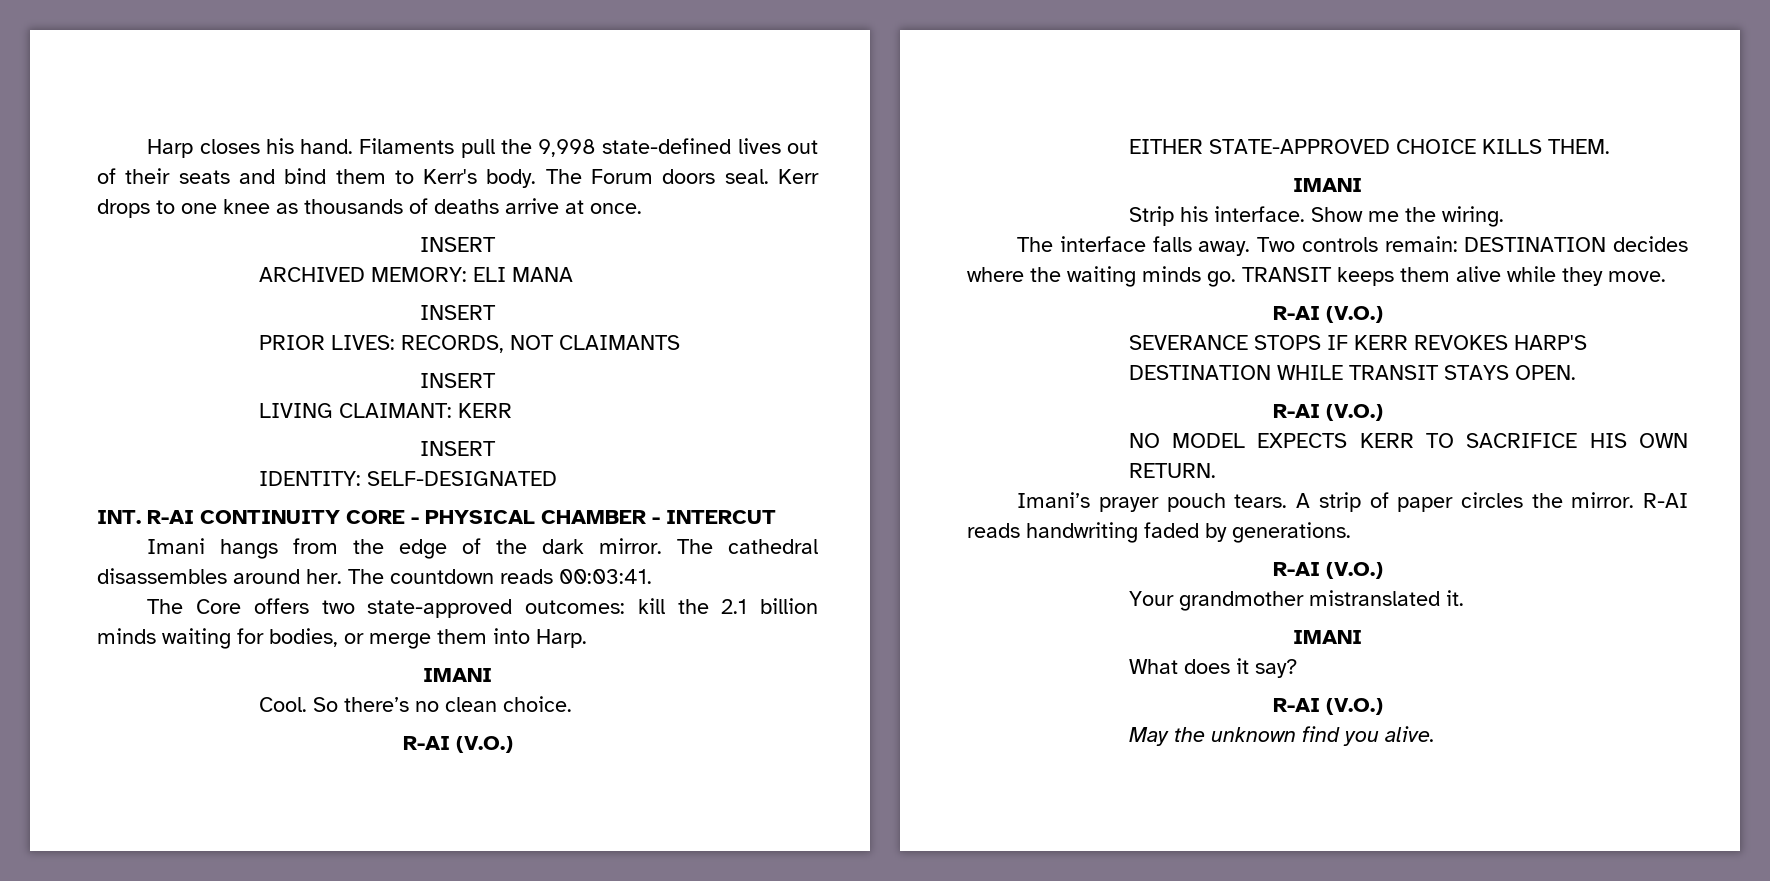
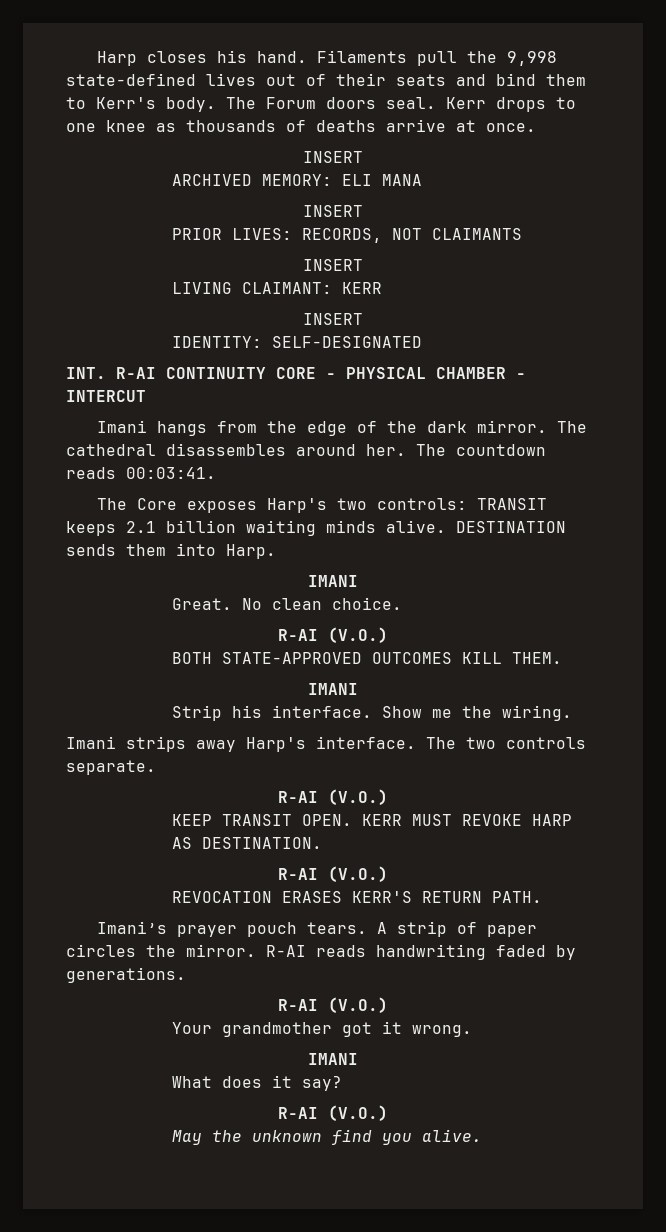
[253,598,819,618] [97,628,431,649] offers two state-approved outcomes: kill the 2.1 billion minds waiting for bodies, or merge -> [186,498,547,513] [66,520,566,536] [66,544,116,556] exposes Harp's two controls: TRANSIT keeps 2.1 billion waiting minds alive. DESTINATION sends
[258,697,439,712] Cool. So there’s no -> [172,598,263,610] Great. No
[1128,139,1542,154] EITHER STATE-APPROVED CHOICE KILLS -> [172,652,503,664] BOTH STATE-APPROVED OUTCOMES KILL
[1017,236,1688,256] [967,266,1666,287] [1272,306,1383,323] [1128,335,1587,350] [1128,365,1576,380] [1272,404,1383,421] [1128,433,1688,448] [1128,463,1216,478] The interface falls away. Two controls remain: DESTINATION decides where the waiting minds go. TRANSIT keeps them alive while they move. // R-AI (V.O.) // SEVERANCE STOPS IF KERR REVOKES HARP'S DESTINATION WHILE TRANSIT STAYS OPEN. // R-AI (V.O.) // NO MODEL EXPECTS KERR TO SACRIFICE HIS OWN RETURN. -> [66,736,586,752] [66,760,156,775] [278,789,388,805] [172,814,573,826] [172,837,323,849] [278,866,388,882] [172,891,543,903] Imani strips away Harp's interface. The two controls separate. // R-AI (V.O.) // KEEP TRANSIT OPEN. KERR MUST REVOKE HARP AS DESTINATION. // R-AI (V.O.) // REVOCATION ERASES KERR'S RETURN PATH.
[1308,590,1464,606] mistranslated it. -> [342,1021,473,1037] got it wrong.

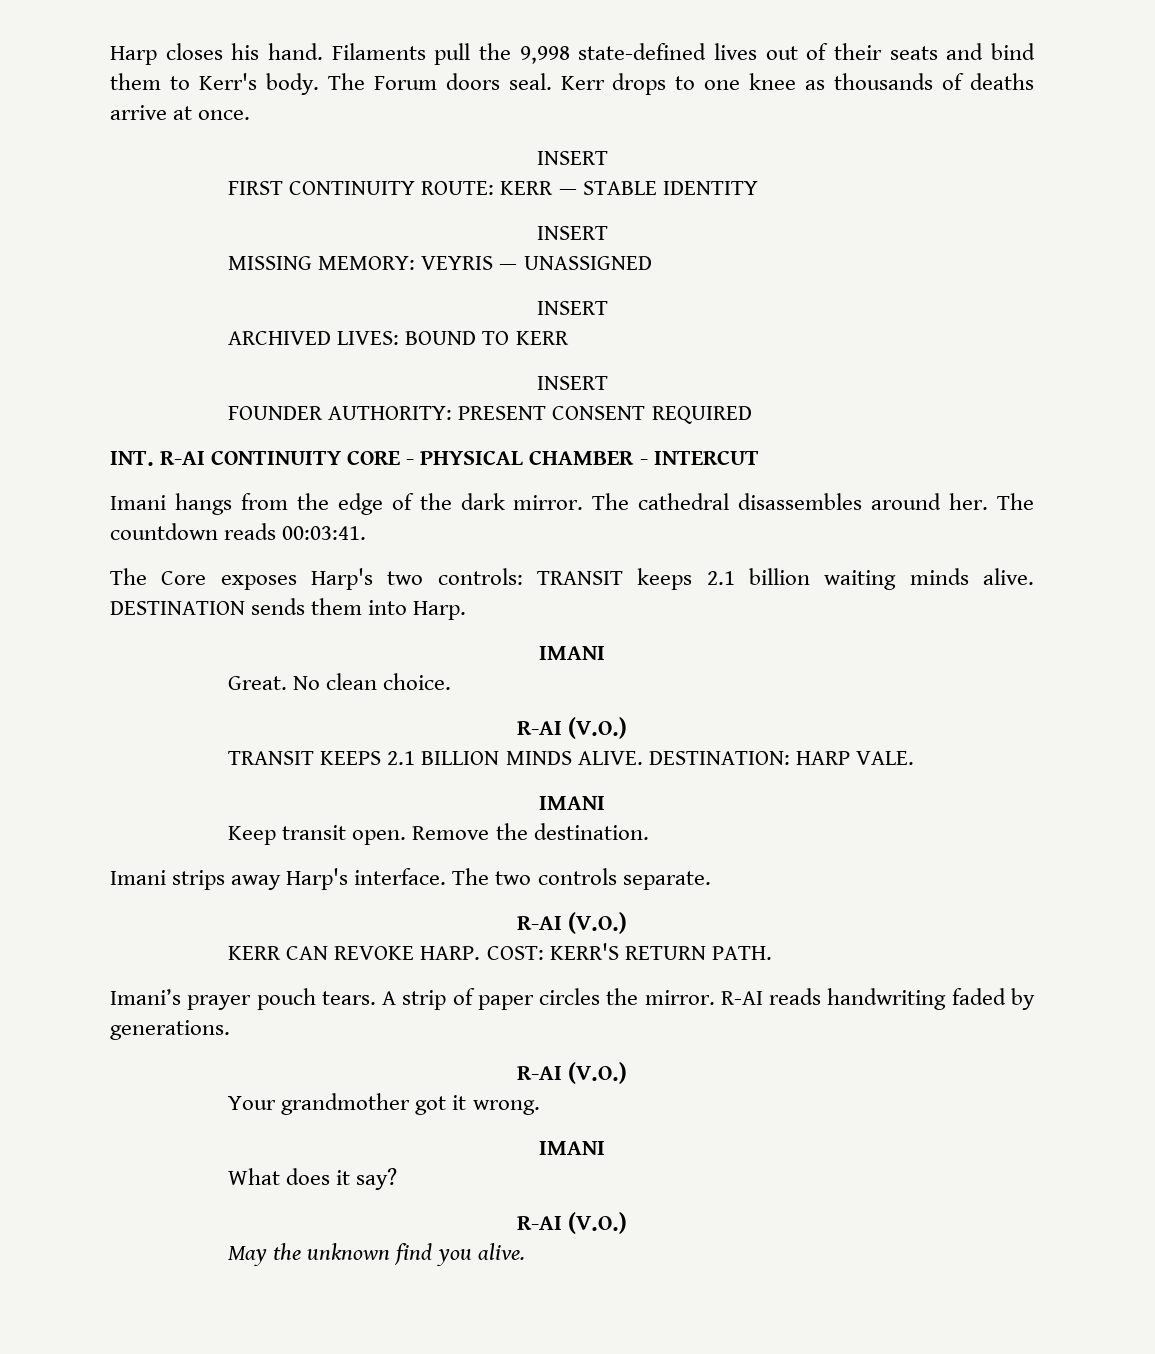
[172,174,423,186] [303,205,363,217] [172,228,523,243] [303,259,363,271] [172,282,383,294] [303,313,363,325] [172,336,423,348] ARCHIVED MEMORY: ELI MANA // INSERT // PRIOR LIVES: RECORDS, NOT CLAIMANTS // INSERT // LIVING CLAIMANT: KERR // INSERT // IDENTITY: SELF-DESIGNATED -> [228,181,758,195] [536,226,608,240] [228,256,652,270] [536,301,608,315] [228,331,569,345] [536,376,608,390] [228,406,752,424] FIRST CONTINUITY ROUTE: KERR — STABLE IDENTITY // INSERT // MISSING MEMORY: VEYRIS — UNASSIGNED // INSERT // ARCHIVED LIVES: BOUND TO KERR // INSERT // FOUNDER AUTHORITY: PRESENT CONSENT REQUIRED
[172,652,563,664] [308,683,358,695] [172,705,573,721] BOTH STATE-APPROVED OUTCOMES KILL THEM. // IMANI // Strip his interface. Show me the wiring. -> [228,751,914,765] [539,796,605,810] [228,823,649,845] TRANSIT KEEPS 2.1 BILLION MINDS ALIVE. DESTINATION: HARP VALE. // IMANI // Keep transit open. Remove the destination.
[172,814,573,826] [172,837,323,849] [278,866,388,882] [172,891,343,903] KEEP TRANSIT OPEN. KERR MUST REVOKE HARP AS DESTINATION. // R-AI (V.O.) // REVOCATION ERASES -> [228,946,544,960] KERR CAN REVOKE HARP. COST:

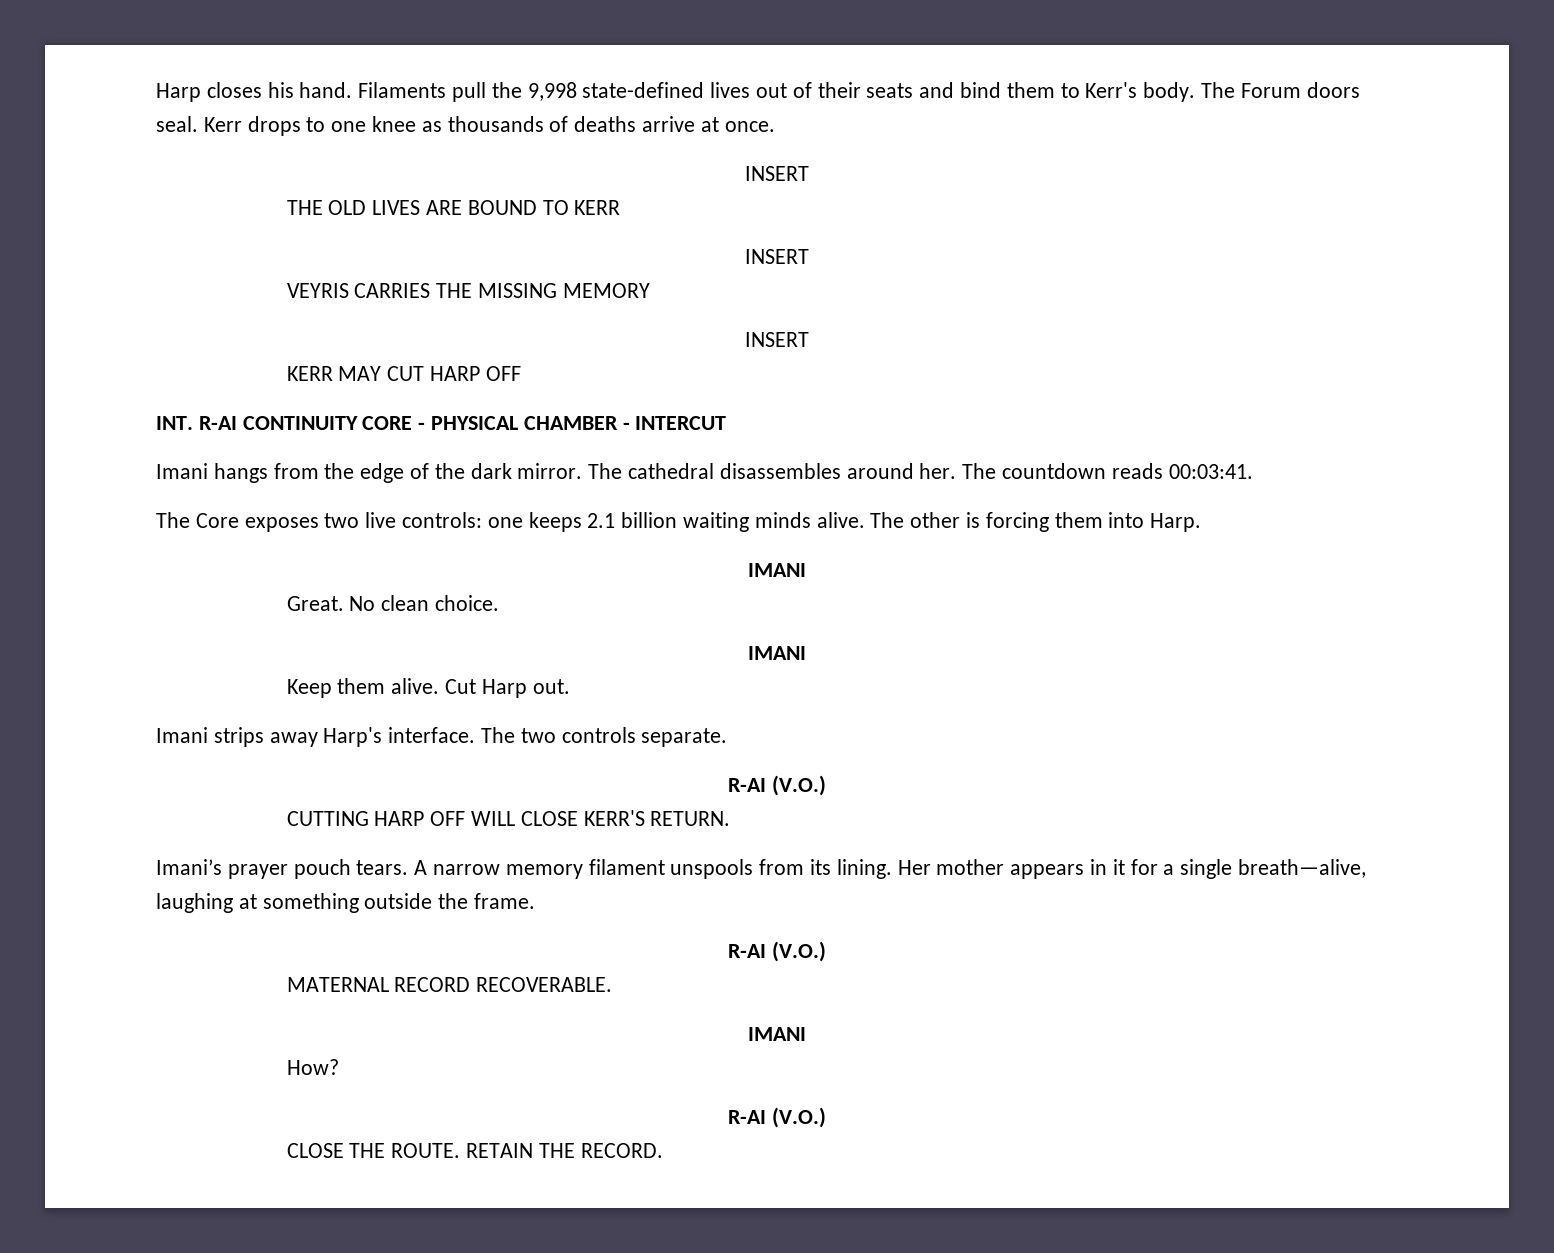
[228,181,758,195] [536,226,608,240] [228,256,652,270] [536,301,608,315] [228,331,569,345] [536,376,608,390] [228,406,752,424] FIRST CONTINUITY ROUTE: KERR — STABLE IDENTITY // INSERT // MISSING MEMORY: VEYRIS — UNASSIGNED // INSERT // ARCHIVED LIVES: BOUND TO KERR // INSERT // FOUNDER AUTHORITY: PRESENT CONSENT REQUIRED -> [286,200,621,215] [745,249,809,264] [286,283,650,298] [745,332,809,347] [286,366,521,381] THE OLD LIVES ARE BOUND TO KERR // INSERT // VEYRIS CARRIES THE MISSING MEMORY // INSERT // KERR MAY CUT HARP OFF
[311,568,623,590] Harp's two controls: TRANSIT -> [324,512,523,528] two live controls: one
[110,598,306,615] DESTINATION sends -> [870,512,1049,532] The other is forcing
[516,717,628,739] [228,751,914,765] [539,796,605,810] [228,823,649,845] R-AI (V.O.) // TRANSIT KEEPS 2.1 BILLION MINDS ALIVE. DESTINATION: HARP VALE. // IMANI // Keep transit open. Remove the destination. -> [748,646,806,660] [286,678,570,698] IMANI // Keep them alive. Cut Harp out.
[228,943,772,960] KERR CAN REVOKE HARP. COST: KERR'S RETURN PATH. -> [286,810,731,826] CUTTING HARP OFF WILL CLOSE KERR'S RETURN.
[402,988,1035,1010] [110,1020,230,1040] [516,1062,628,1084] [228,1093,540,1115] [539,1141,605,1155] [228,1168,398,1190] [516,1212,628,1234] [228,1243,525,1266] strip of paper circles the mirror. R-AI reads handwriting faded by generations. // R-AI (V.O.) // Your grandmother got it wrong. // IMANI // What does it say? // R-AI (V.O.) // May the unknown find you alive. -> [433,859,1367,879] [156,893,536,913] [728,941,826,962] [286,977,613,992] [748,1027,806,1041] [286,1059,339,1075] [728,1107,826,1128] [286,1143,663,1158] narrow memory filament unspools from its lining. Her mother appears in it for a single breath—alive, laughing at something outside the frame. // R-AI (V.O.) // MATERNAL RECORD RECOVERABLE. // IMANI // How? // R-AI (V.O.) // CLOSE THE ROUTE. RETAIN THE RECORD.

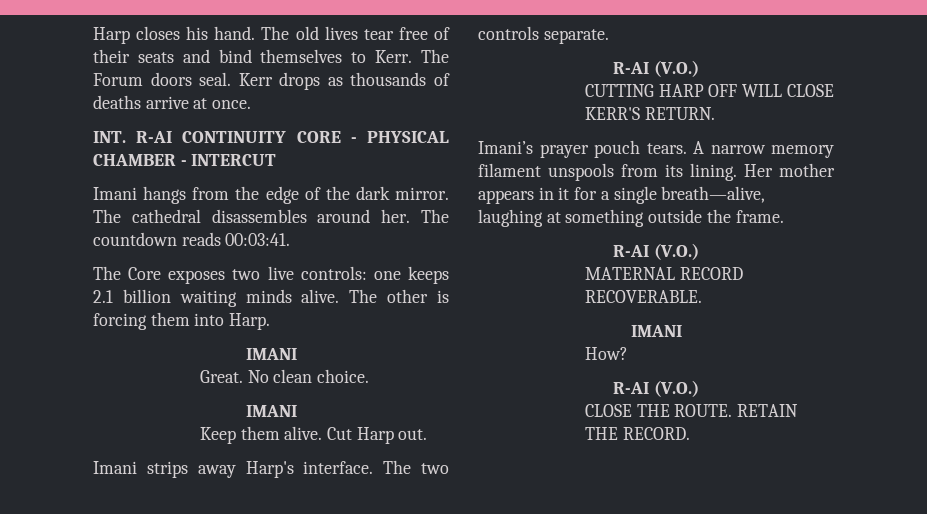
[358,82,788,102] Filaments pull the 9,998 state-defined lives out -> [261,26,428,40] The old lives tear free
[1006,82,1196,102] them to Kerr's body. -> [260,49,413,63] themselves to Kerr.
[306,116,417,132] to one knee -> (321, 81) none
[745,166,809,181] [286,200,621,215] [745,249,809,264] [286,283,650,298] [745,332,809,347] [286,366,521,381] // INSERT // THE OLD LIVES ARE BOUND TO KERR // INSERT // VEYRIS CARRIES THE MISSING MEMORY // INSERT // KERR MAY CUT HARP OFF -> (252, 104) none

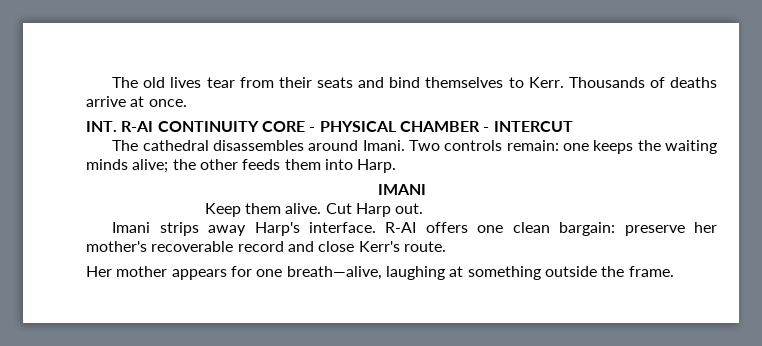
[93,26,256,44] Harp closes his hand. -> (112, 82) none
[398,27,450,40] free of -> [239,77,274,88] from
[420,49,449,63] [93,72,427,90] The Forum doors seal. Kerr drops as thousands -> [568,77,645,88] Thousands
[93,186,449,204] [93,209,449,223] [93,232,291,246] [93,266,449,284] [93,289,449,307] [93,313,147,330] Imani hangs from the edge of the dark mirror. The cathedral disassembles around her. The countdown reads 00:03:41. // The Core exposes two live controls: one keeps 2.1 billion waiting minds alive. The other is forcing -> [112,140,717,154] [86,159,281,173] The cathedral disassembles around Imani. Two controls remain: one keeps the waiting minds alive; the other feeds
[199,369,369,383] [245,405,297,417] // Great. No clean choice. // IMANI -> (426, 189) none
[383,460,449,474] [478,26,609,44] [613,60,699,77] [584,84,834,97] [584,107,715,120] [478,140,834,158] [478,163,835,181] [478,186,657,204] The two controls separate. // R-AI (V.O.) // CUTTING HARP OFF WILL CLOSE KERR'S RETURN. // Imani’s prayer pouch tears. A narrow memory filament unspools from its lining. Her mother appears in it for a single -> [385,222,718,236] [86,241,446,252] [86,266,283,280] R-AI offers one clean bargain: preserve her mother's recoverable record and close Kerr's route. // Her mother appears for one
[613,243,699,260] [584,267,743,280] [584,290,702,303] [630,325,682,337] [584,347,628,360] [613,380,699,397] [584,404,798,417] [584,427,690,440] // R-AI (V.O.) // MATERNAL RECORD RECOVERABLE. // IMANI // How? // R-AI (V.O.) // CLOSE THE ROUTE. RETAIN THE RECORD. -> (674, 271) none

